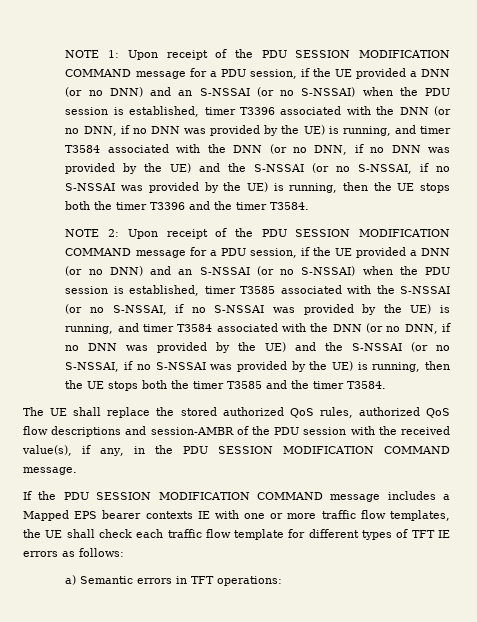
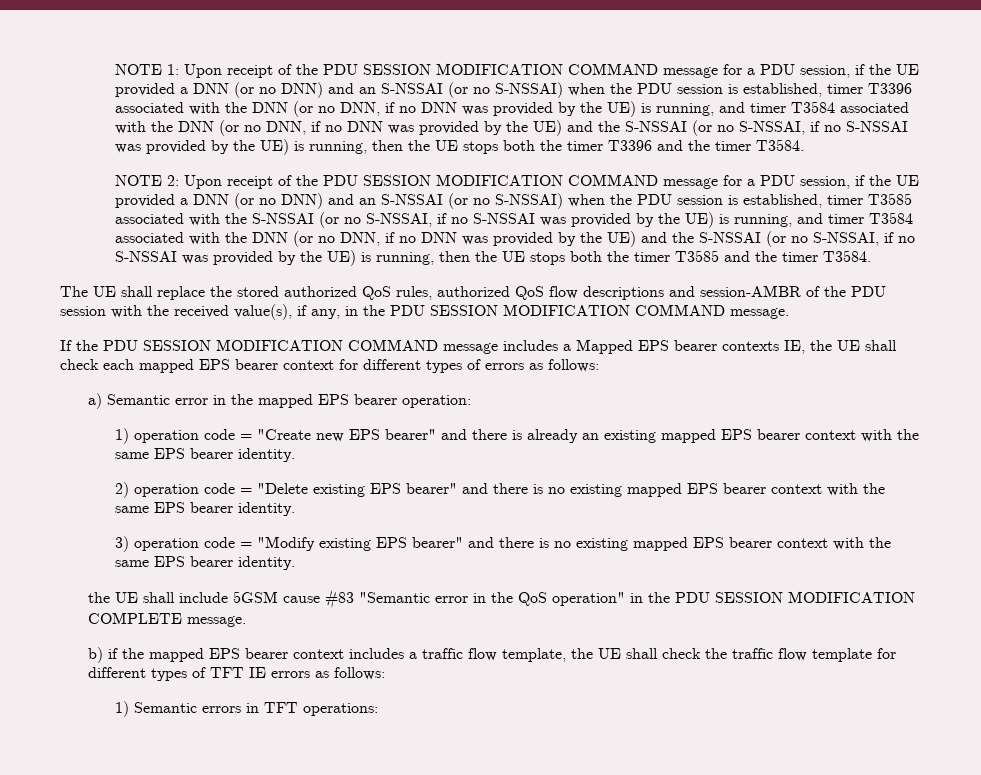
[197,510,451,521] IE with one or more traffic flow templates, -> [784,340,805,354] IE,
(164, 533) none -> [139,359,599,373] [87,393,471,409] [114,428,919,444] [114,448,295,462] [114,482,885,498] [114,502,295,516] [114,536,891,552] [114,556,295,570] [87,589,915,609] [87,612,246,627] [87,647,727,663] mapped EPS bearer context for different types of errors as follows: // a) Semantic error in the mapped EPS bearer operation: // 1) operation code = "Create new EPS bearer" and there is already an existing mapped EPS bearer context with the same EPS bearer identity. // 2) operation code = "Delete existing EPS bearer" and there is no existing mapped EPS bearer context with the same EPS bearer identity. // 3) operation code = "Modify existing EPS bearer" and there is no existing mapped EPS bearer context with the same EPS bearer identity. // the UE shall include 5GSM cause #83 "Semantic error in the QoS operation" in the PDU SESSION MODIFICATION COMPLETE message. // b) if the mapped EPS bearer context includes a traffic flow template, the UE shall check the
[65,575,77,585] a) -> [114,701,129,717] 1)

